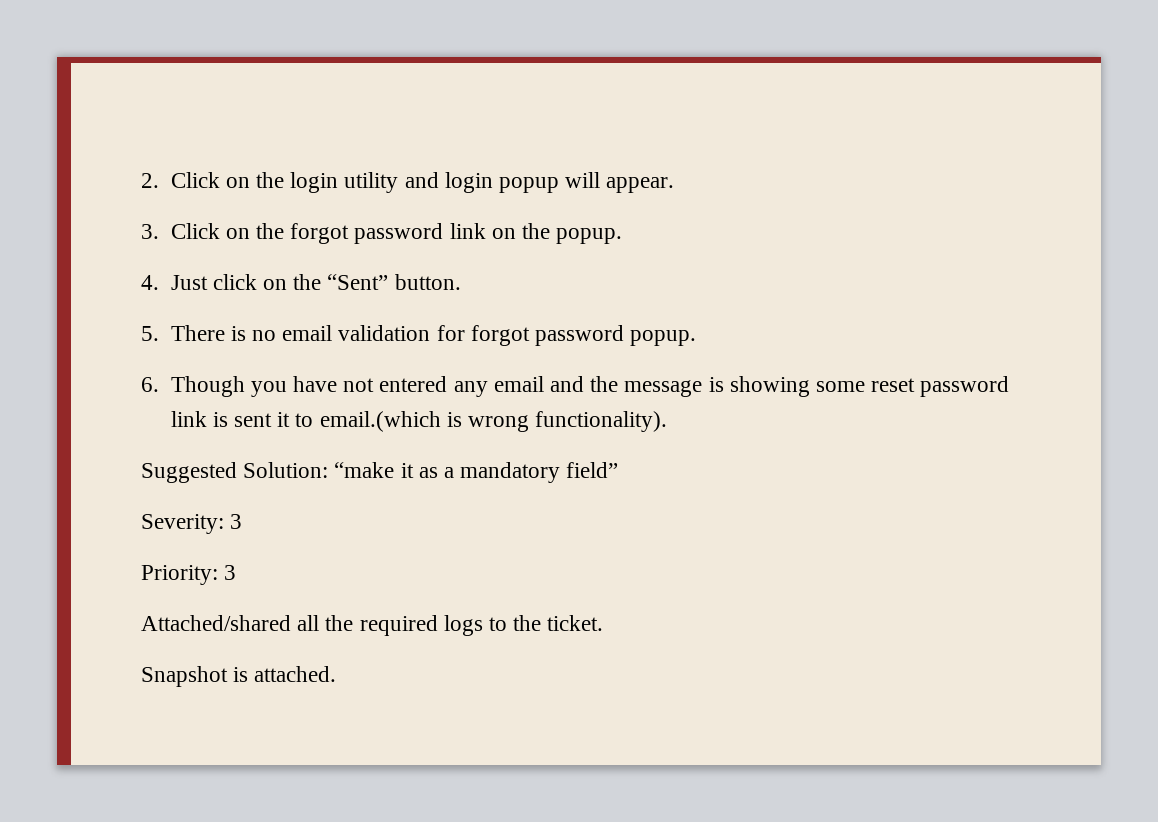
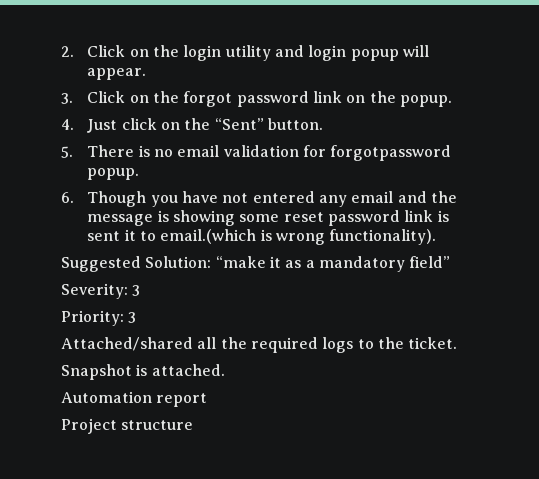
[470,325,624,346] forgot password -> [330,145,452,161] forgotpassword
(337, 674) none -> [61,391,208,407] [61,418,194,434] // Automation report // Project structure

